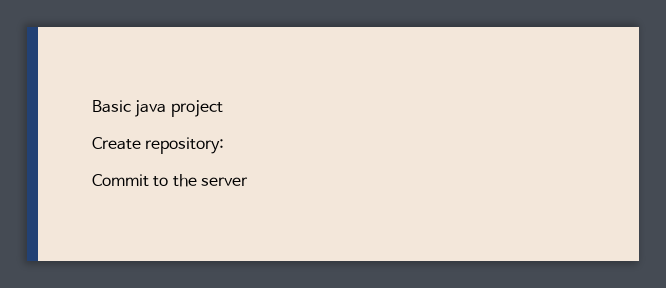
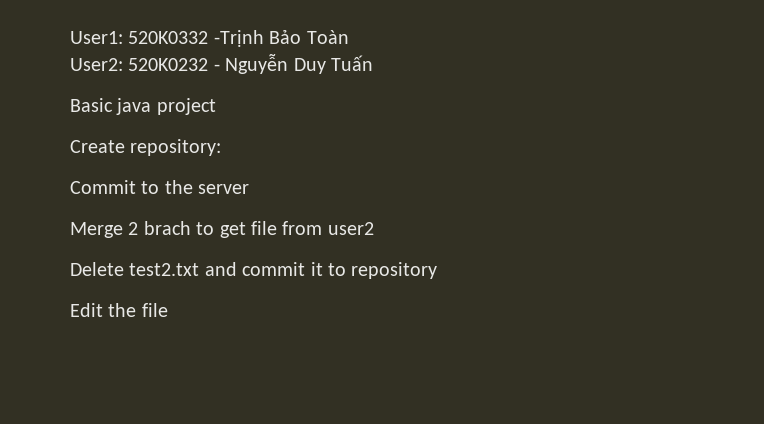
(92, 106) none -> [70,30,349,47] [70,54,373,74] User1: 520K0332 -Trịnh Bảo Toàn // User2: 520K0232 - Nguyễn Duy Tuấn //
(248, 181) none -> [70,221,374,238] [70,262,438,279] [70,303,168,317] // Merge 2 brach to get file from user2 // Delete test2.txt and commit it to repository // Edit the file

